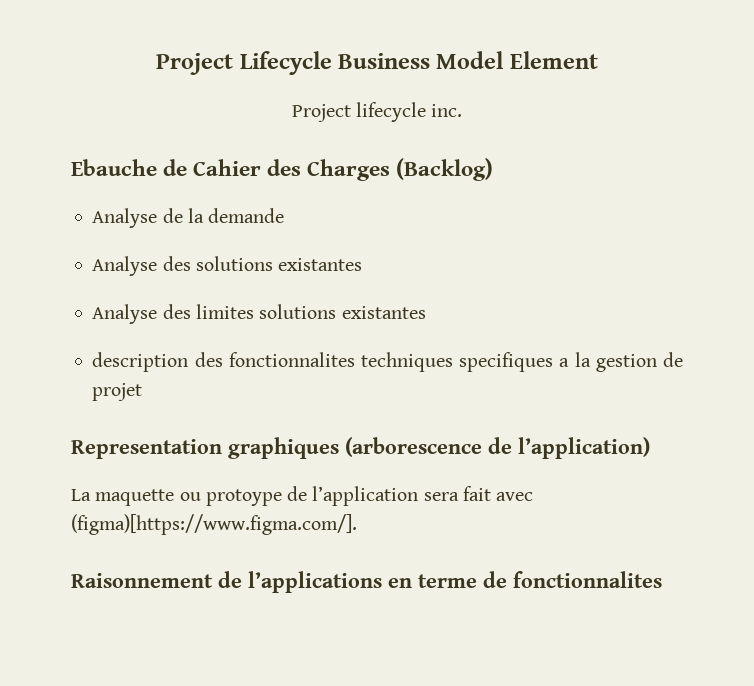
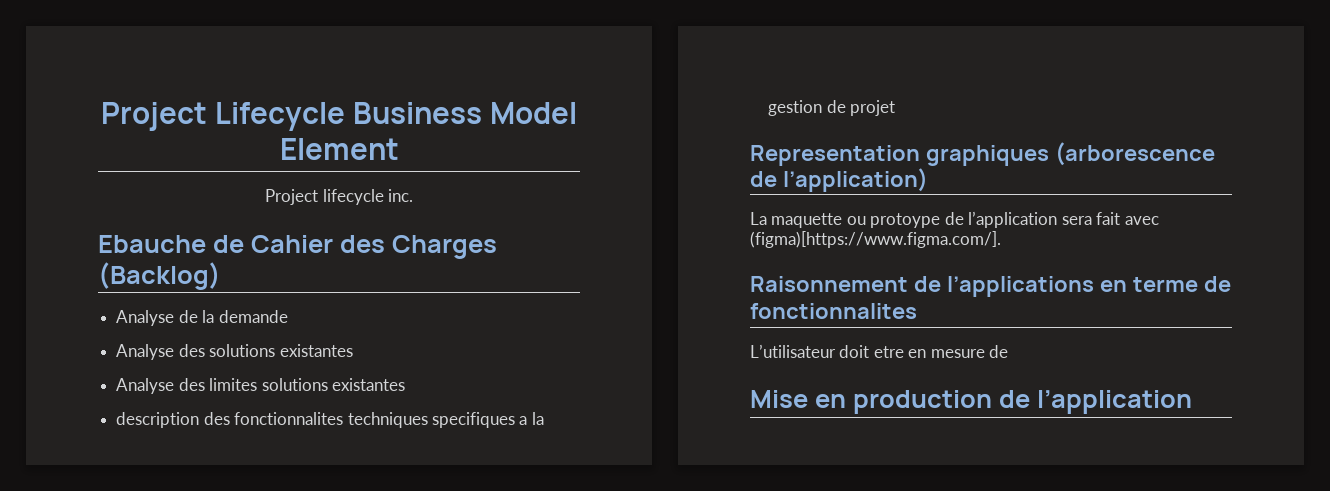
(662, 579) none -> [750,344,1009,358] [750,390,1192,414] // L’utilisateur doit etre en mesure de // Mise en production de l’application

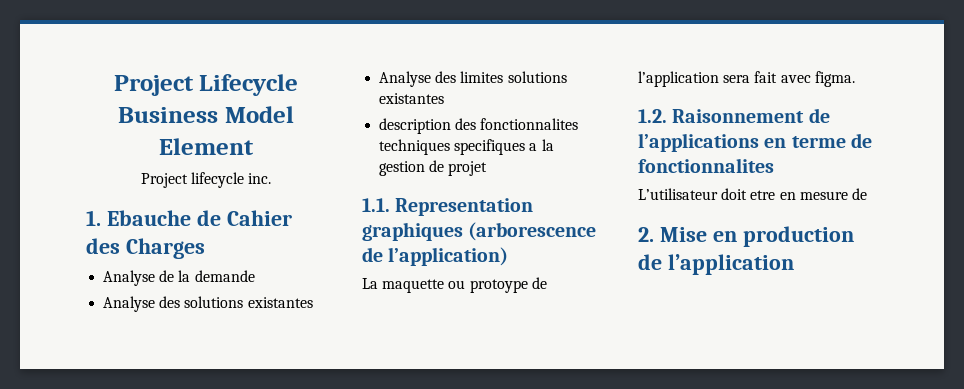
(413, 195) none -> [86,210,101,226] 1.
[98,262,221,290] (Backlog) -> (205, 248) none
(896, 108) none -> [362,198,390,212] 1.1.
[750,231,1001,248] (figma)[https://www.figma.com/]. // -> [814,71,855,87] [638,109,667,123] figma. // 1.2.
(1009, 351) none -> [638,227,654,242] 2.

